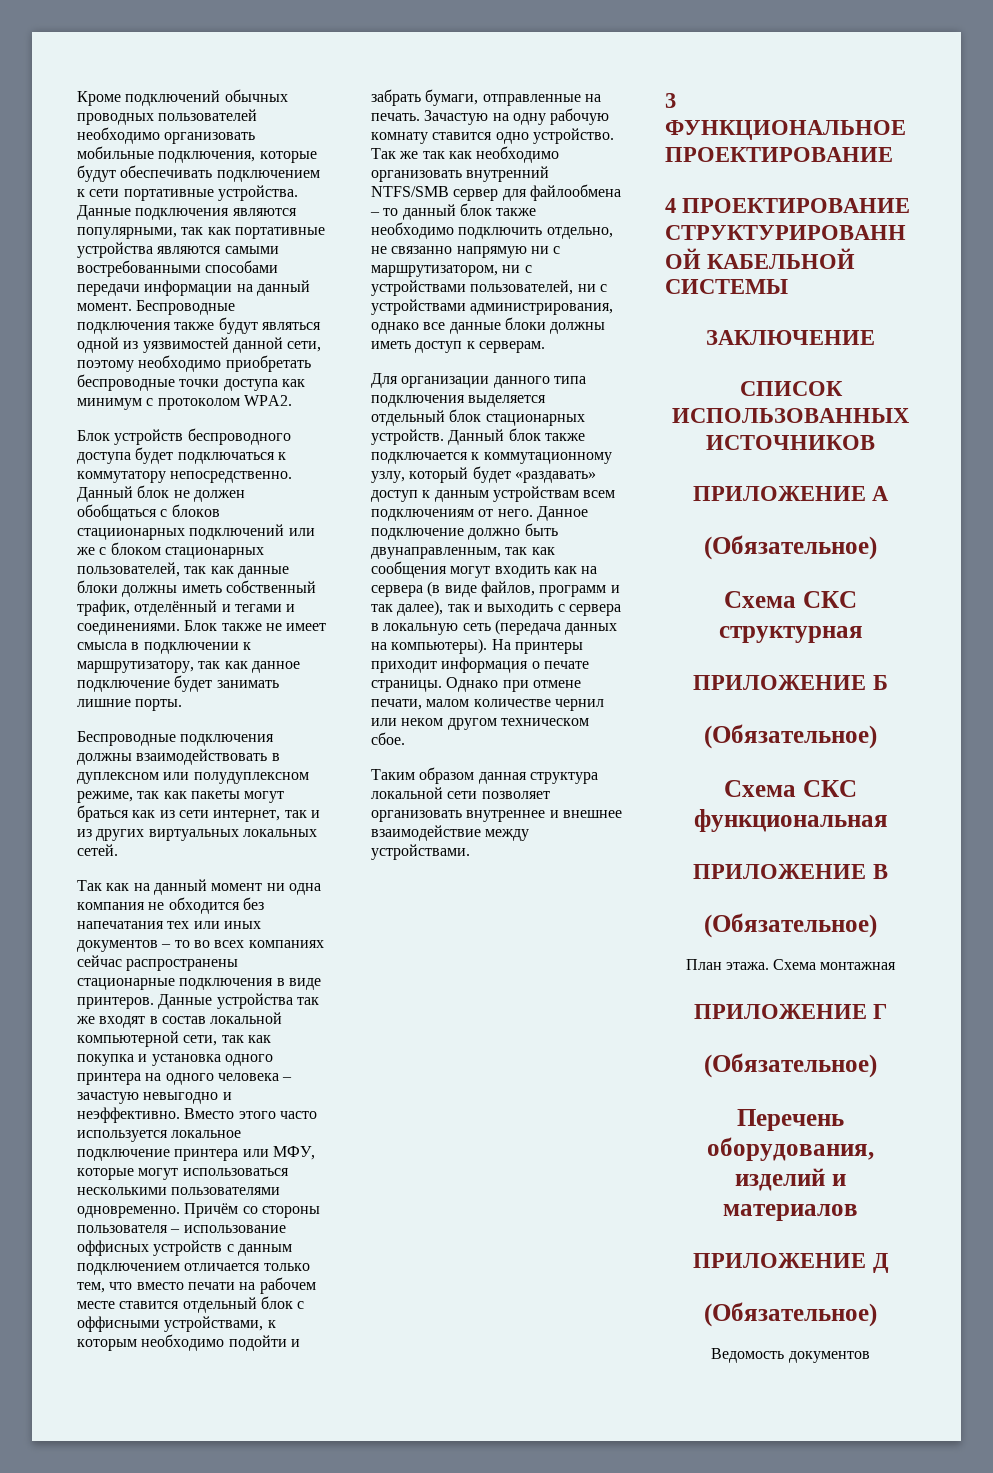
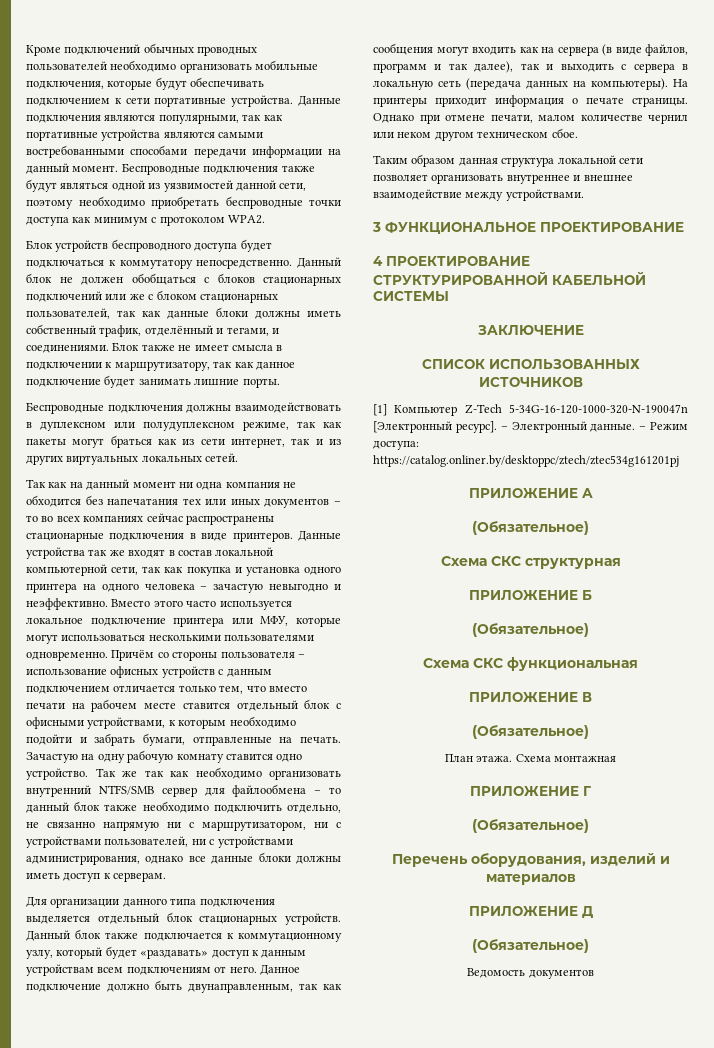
[77,528,185,540] стациионарных -> [263,276,341,286] стационарных
[234,604,282,612] тегами -> [226,327,269,336] тегами,
[77,1240,149,1256] оффисных -> [110,666,159,678] офисных
[77,1316,160,1332] оффисными -> [26,717,84,729] офисными
(875, 442) none -> [373,404,688,416] [373,421,688,433] [373,440,419,450] [373,455,679,467] // [1] Компьютер Z-Tech 5-34G-16-120-1000-320-N-190047n [Электронный ресурс]. – Электронный данные. – Режим доступа: https://catalog.onliner.by/desktoppc/ztech/ztec534g161201pj

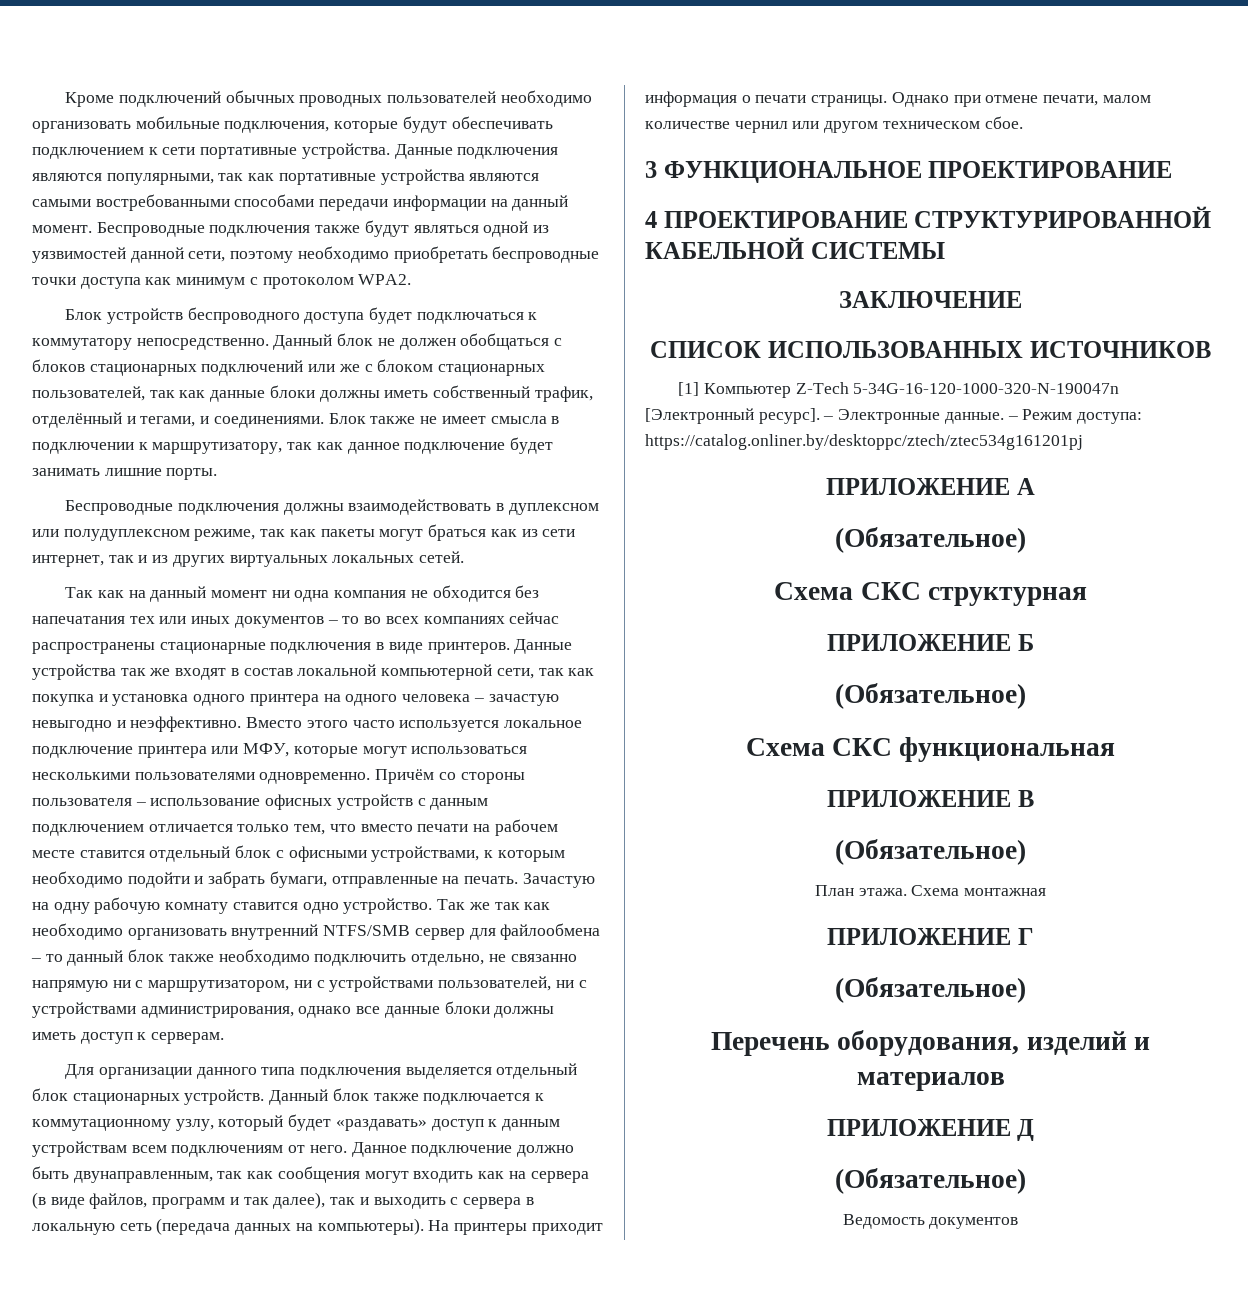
[586,97,624,104] печате -> [755,95,807,103] печати
[397,132,432,138] неком -> (820, 125) none
[373,154,643,167] [373,174,633,184] [373,189,584,201] // Таким образом данная структура локальной сети позволяет организовать внутреннее и внешнее взаимодействие между устройствами. -> (1023, 122) none
[511,421,587,433] Электронный -> [838,409,941,424] Электронные

